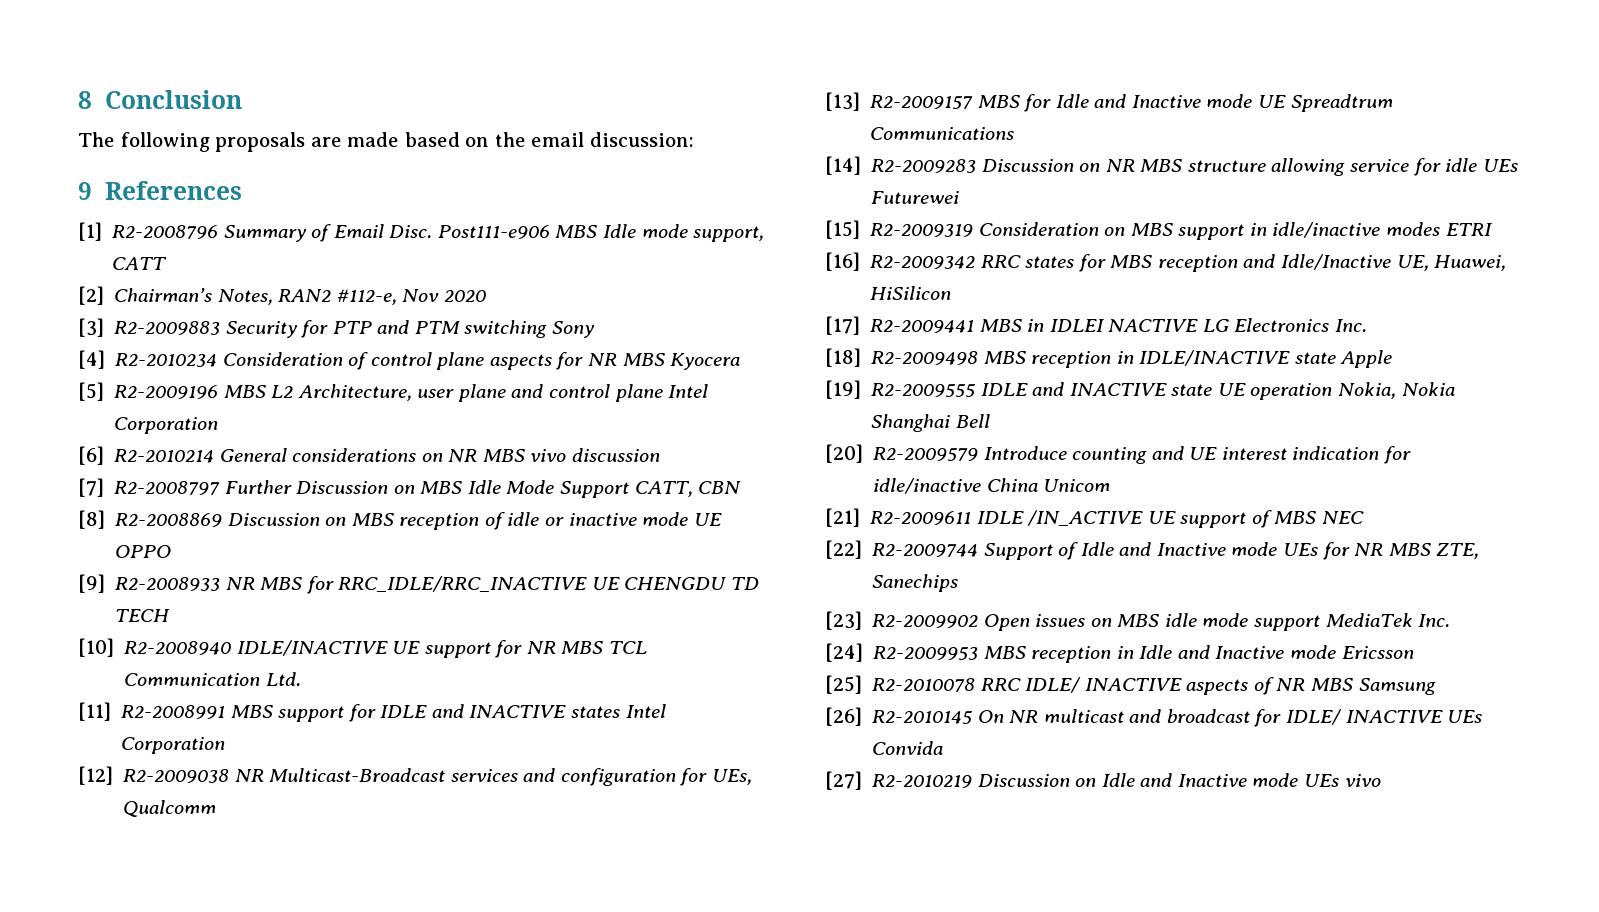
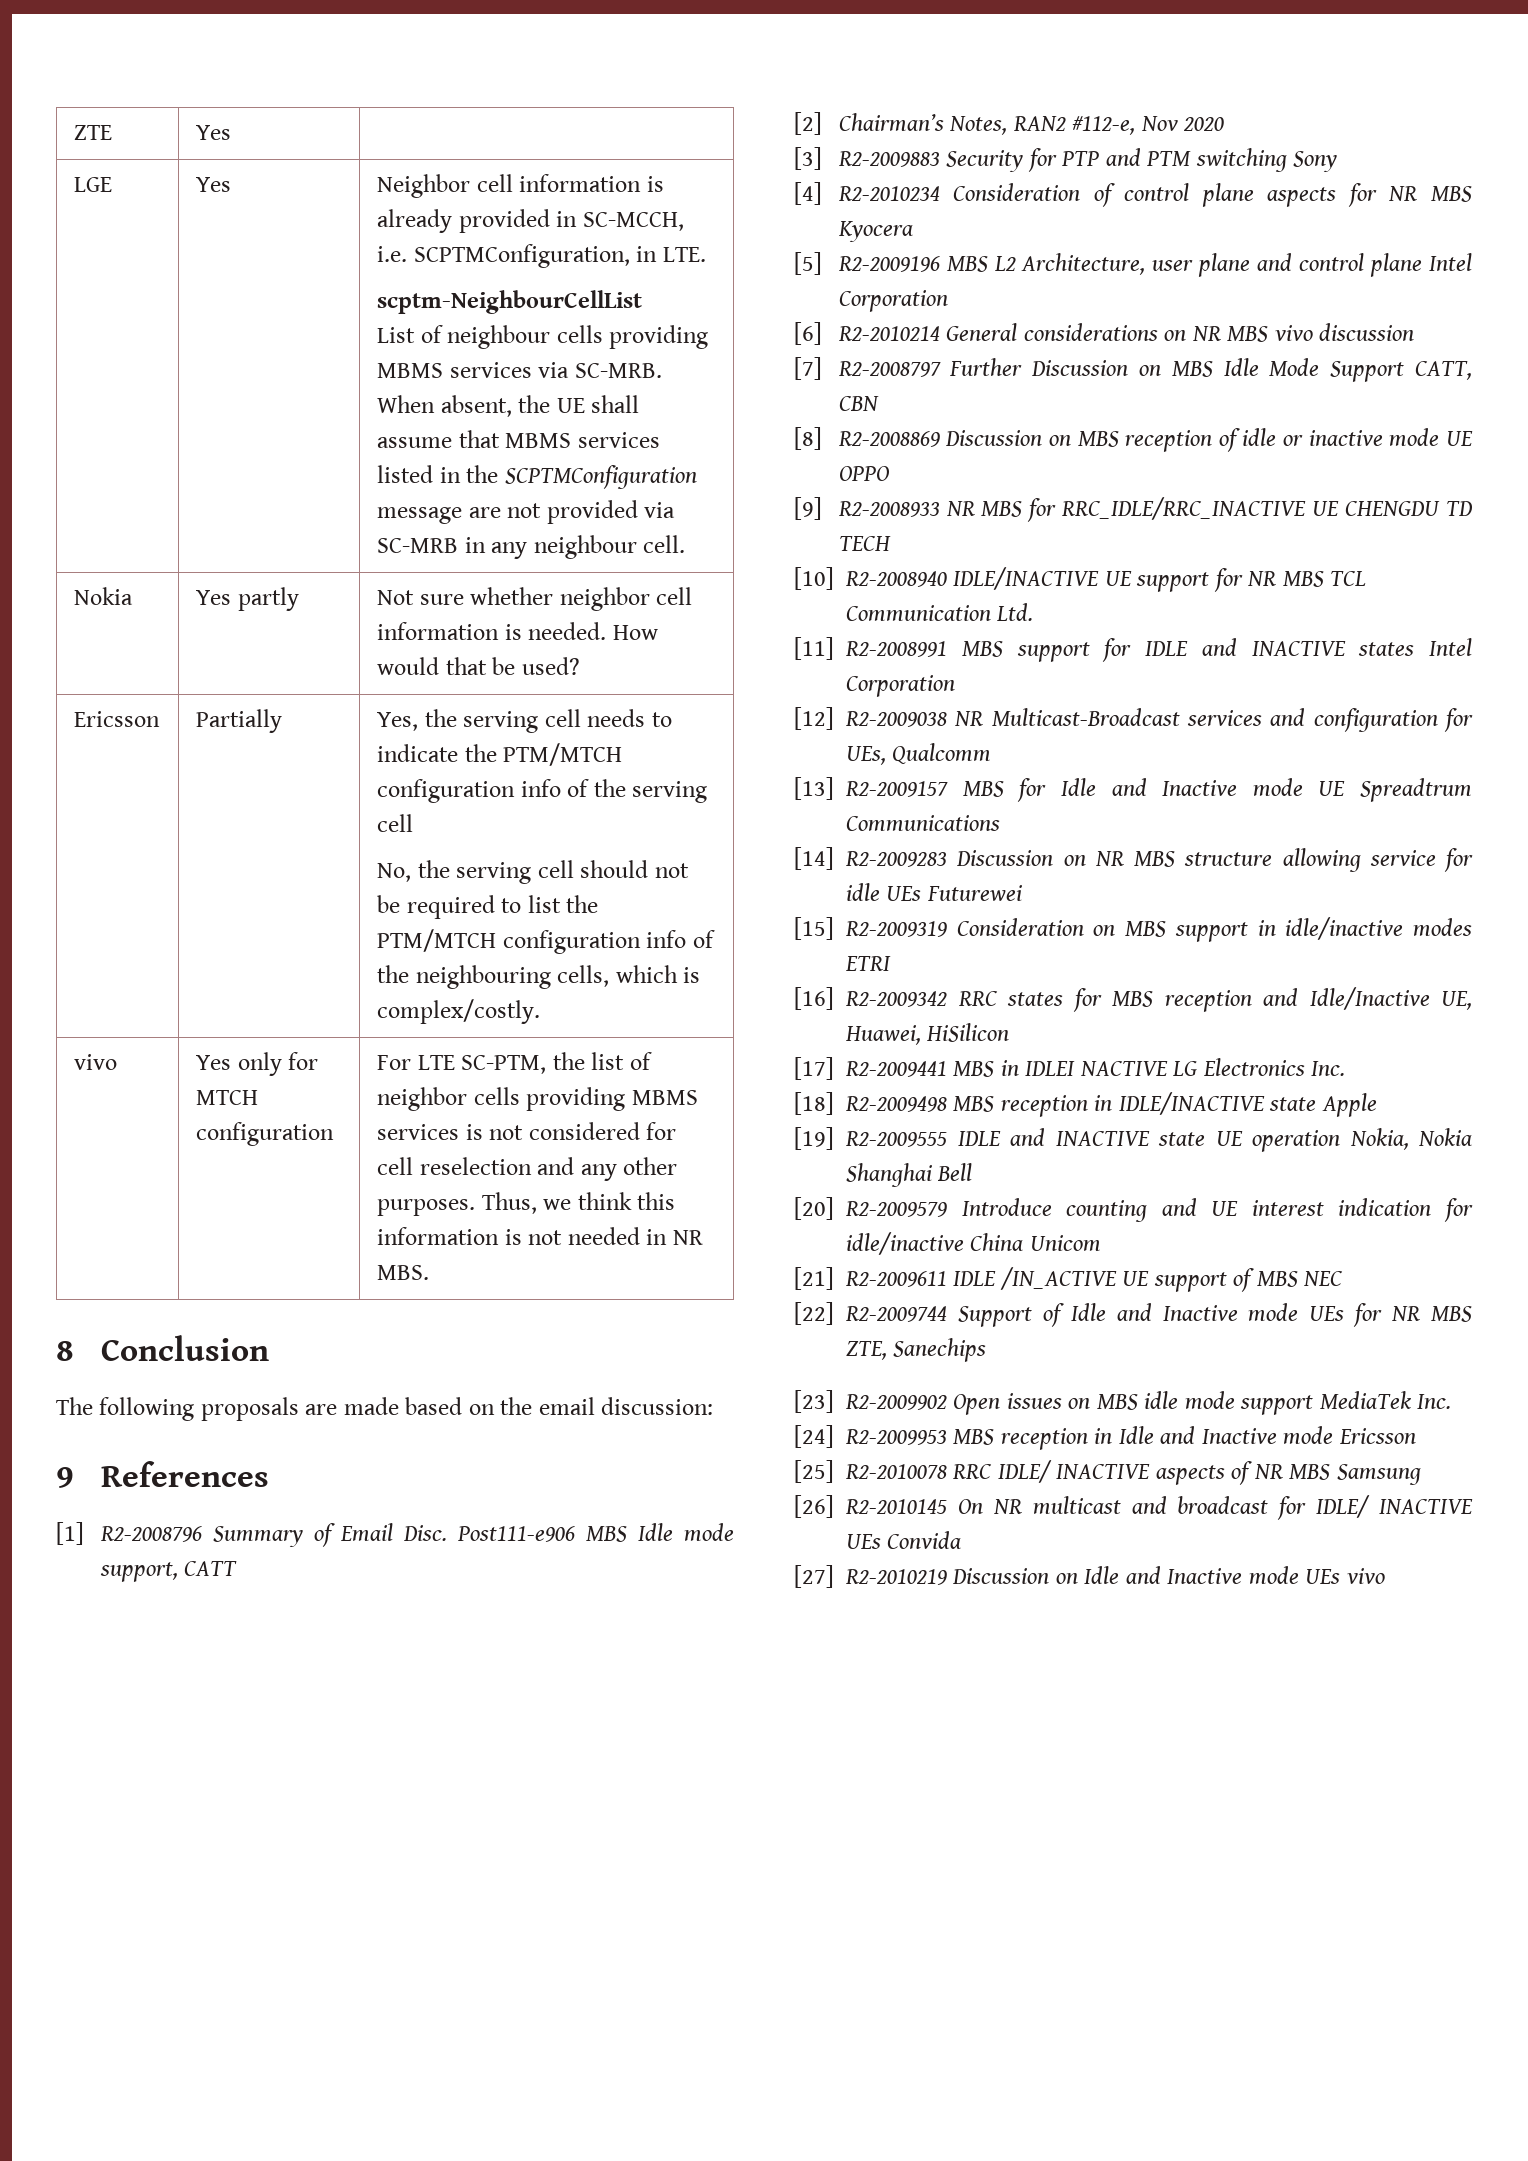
(78, 100) none -> [74,125,113,140] [196,125,232,140] [74,177,113,192] [196,177,232,192] [377,174,664,198] [377,209,684,233] [377,244,706,268] [377,290,643,314] [377,325,709,349] [377,362,662,378] [377,395,640,417] [377,430,660,448] [377,465,697,489] [377,500,676,524] [377,535,686,559] [74,587,134,605] [196,587,299,611] [377,587,693,611] [377,622,658,640] [377,657,580,675] [74,711,161,727] [196,709,283,733] [377,709,672,733] [377,743,623,766] [377,779,708,803] [377,814,414,832] [377,860,689,884] [377,895,599,919] [377,929,715,954] [377,965,701,989] [377,999,541,1024] [74,1054,118,1070] [196,1052,319,1076] [196,1090,259,1105] [196,1122,335,1146] [377,1052,652,1074] [377,1087,698,1111] [377,1122,677,1140] [377,1157,678,1181] [377,1192,676,1216] [377,1227,703,1245] [377,1265,430,1280] ZTE | Yes | // LGE | Yes | Neighbor cell information is already provided in SC-MCCH, i.e. SCPTMConfiguration, in LTE. // scptm-NeighbourCellList // List of neighbour cells providing MBMS services via SC-MRB. When absent, the UE shall assume that MBMS services listed in the SCPTMConfiguration message are not provided via SC-MRB in any neighbour cell. // Nokia | Yes partly | Not sure whether neighbor cell information is needed. How would that be used? // Ericsson | Partially | Yes, the serving cell needs to indicate the PTM/MTCH configuration info of the serving cell // No, the serving cell should not be required to list the PTM/MTCH configuration info of the neighbouring cells, which is complex/costly. // vivo | Yes only for MTCH configuration | For LTE SC-PTM, the list of neighbor cells providing MBMS services is not considered for cell reselection and any other purposes. Thus, we think this information is not needed in NR MBS. //

